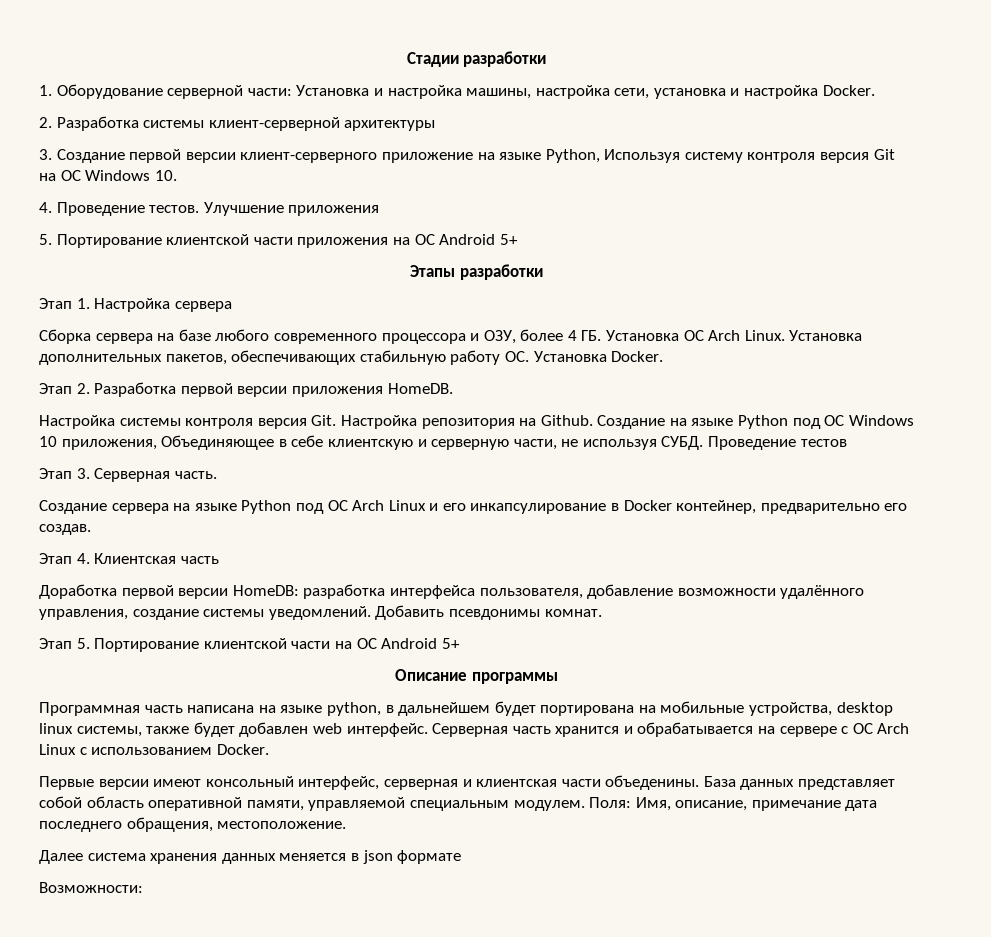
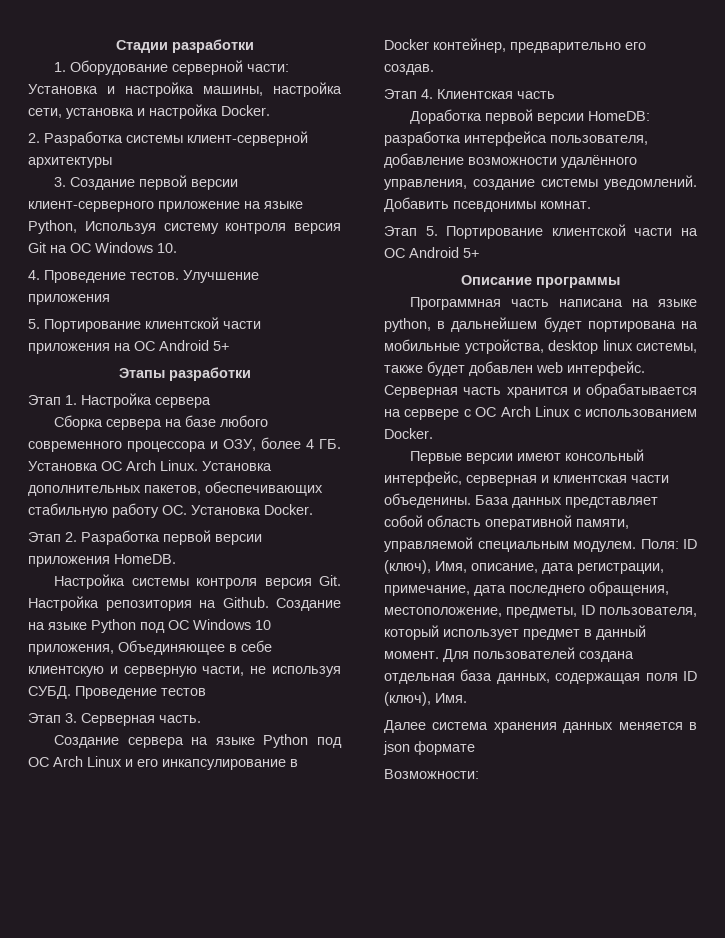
[635,797,878,811] [39,817,347,832] Имя, описание, примечание дата последнего обращения, местоположение. -> [683,539,697,549] [384,560,664,574] [384,581,669,596] [384,605,697,618] [384,625,646,640] [384,647,634,662] [384,669,697,684] [384,692,467,706] ID (ключ), Имя, описание, дата регистрации, примечание, дата последнего обращения, местоположение, предметы, ID пользователя, который использует предмет в данный момент. Для пользователей создана отдельная база данных, содержащая поля ID (ключ), Имя.

